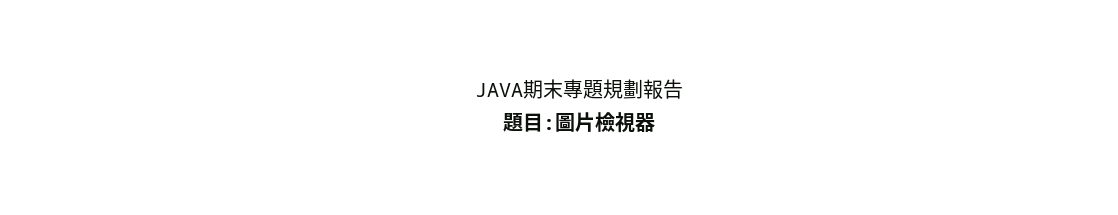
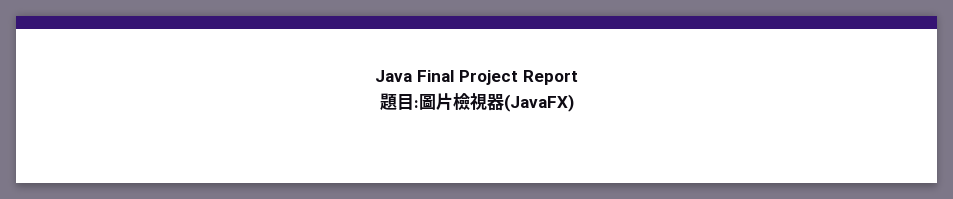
[474,79,683,100] JAVA期末專題規劃報告 -> [375,70,578,85] Java Final Project Report
(655, 122) none -> [503,94,574,112] (JavaFX)

